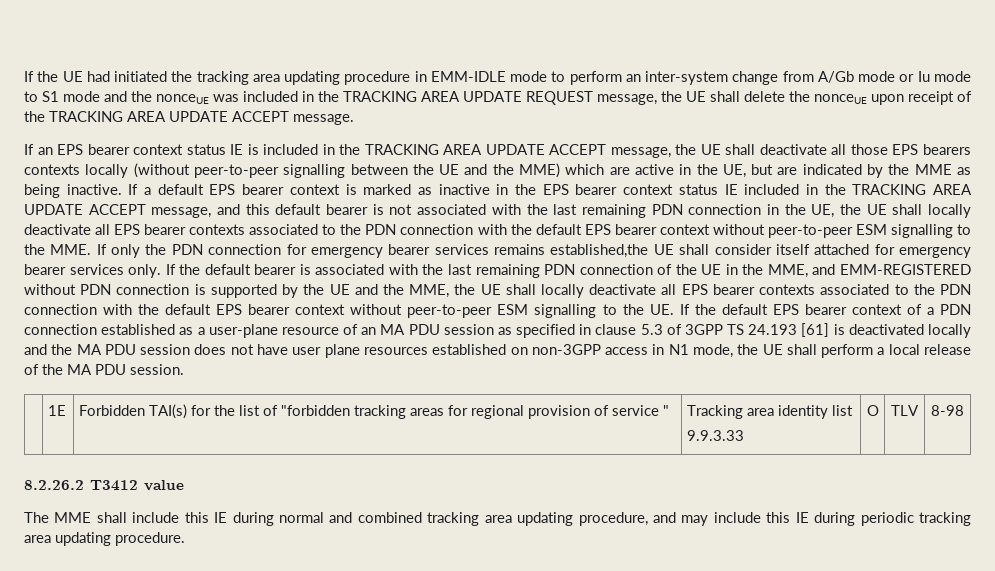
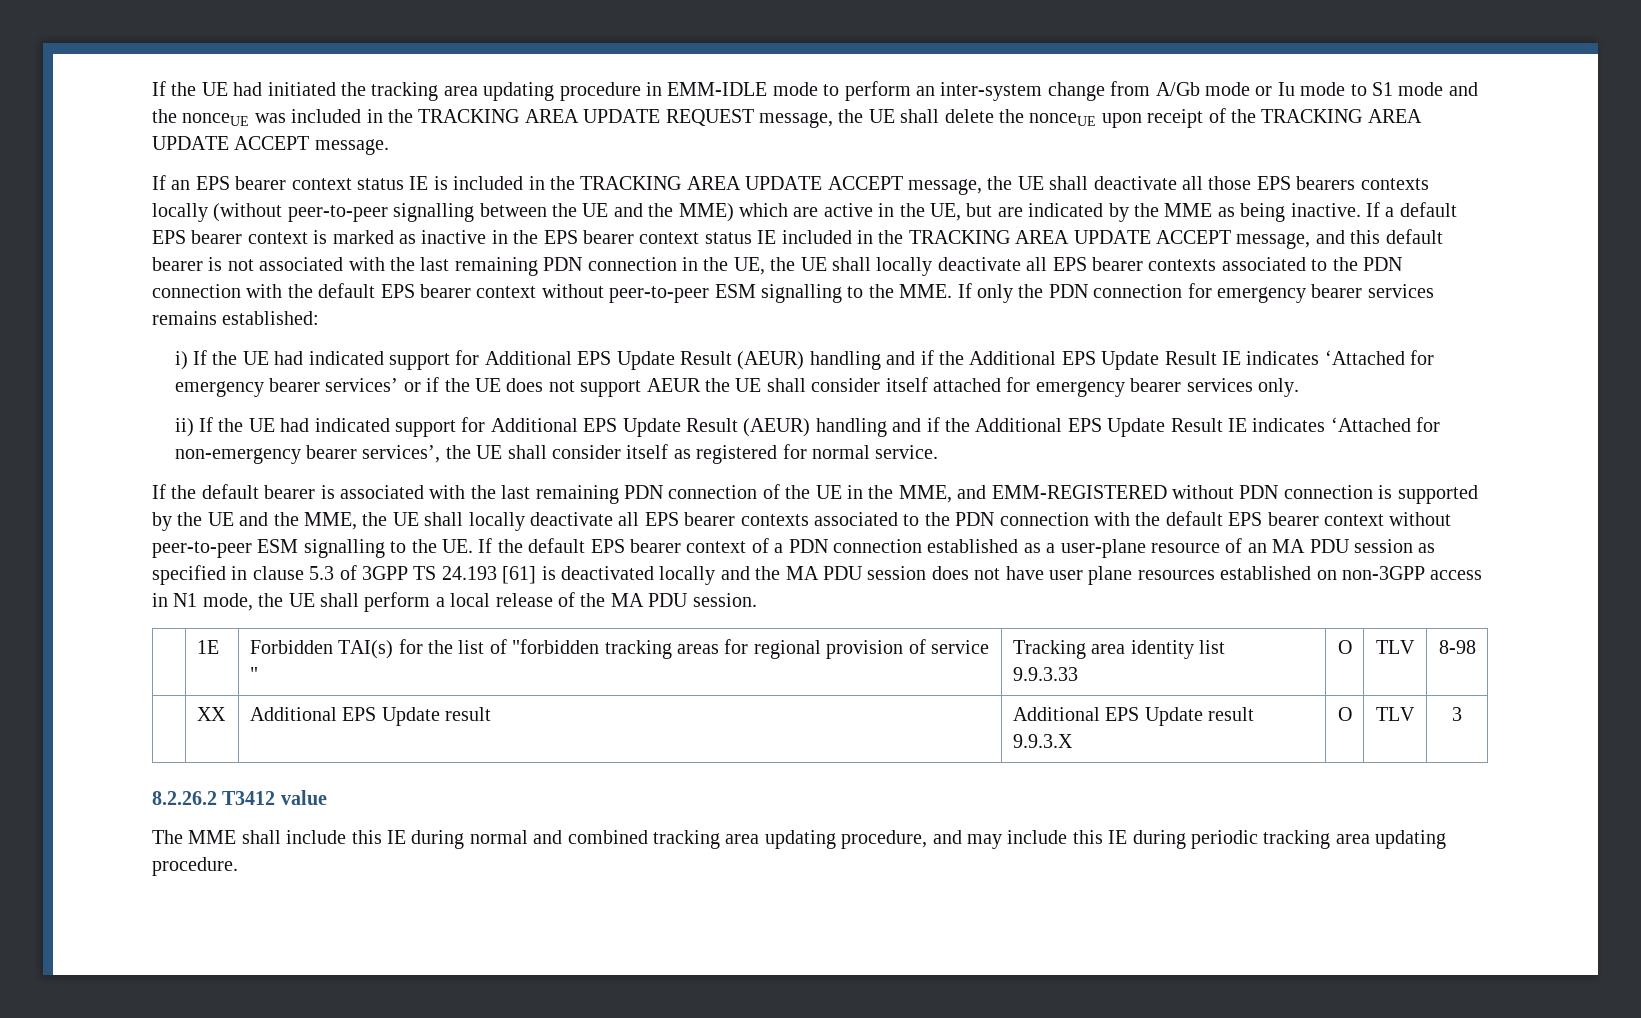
[550,244,649,258] established,the -> [222,311,320,325] [174,350,1435,370] [174,377,731,397] established: // i) If the UE had indicated support for Additional EPS Update Result (AEUR) handling and if the Additional EPS Update Result IE indicates ‘Attached for emergency bearer services’ or if the UE does not support AEUR the
(162, 271) none -> [174,417,1441,437] [174,444,939,464] // ii) If the UE had indicated support for Additional EPS Update Result (AEUR) handling and if the Additional EPS Update Result IE indicates ‘Attached for non-emergency bearer services’, the UE shall consider itself as registered for normal service. //
(964, 410) none -> [196,707,226,721] [249,707,491,726] [1012,707,1254,726] [1012,734,1073,748] [1337,707,1352,721] [1376,707,1415,721] [1452,707,1462,721] // | XX | Additional EPS Update result | Additional EPS Update result 9.9.3.X | O | TLV | 3

